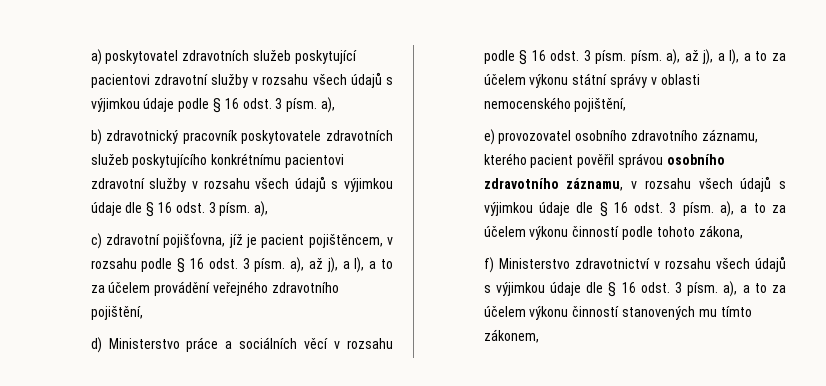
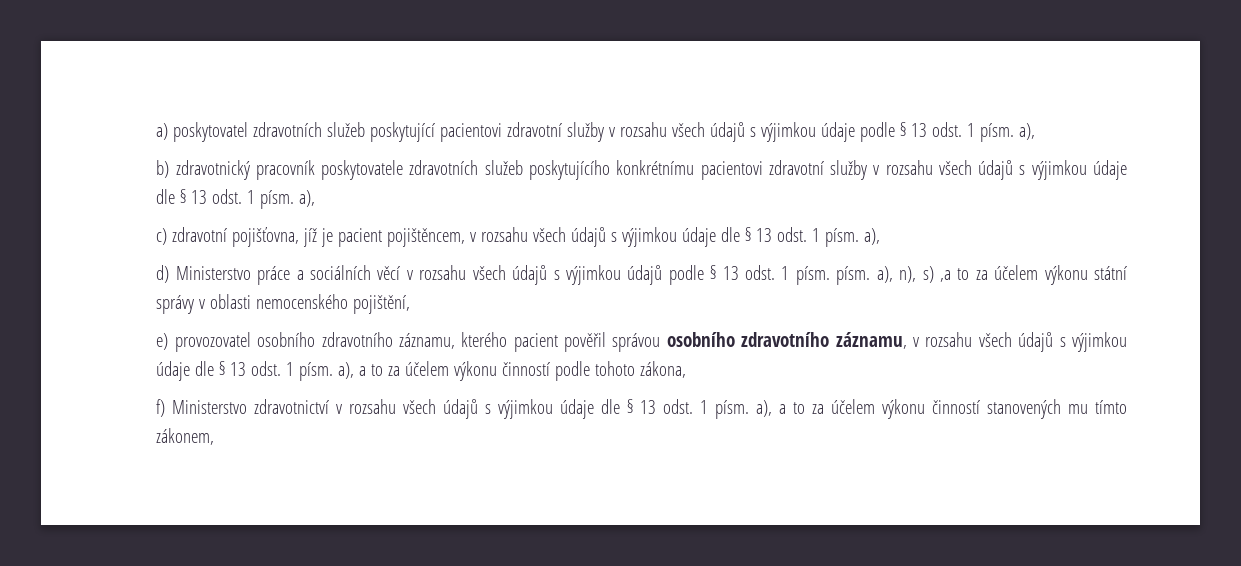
[224,98,283,109] 16 odst. 3 -> [911,122,976,137] 13 odst. 1
[157,202,216,213] 16 odst. 3 -> [191,189,256,204] 13 odst. 1
[141,257,394,273] [90,281,339,296] [90,306,143,320] podle § 16 odst. 3 písm. a), až j), a l), a to za účelem provádění veřejného zdravotního pojištění, -> [533,227,881,247] všech údajů s výjimkou údaje dle § 13 odst. 1 písm. a),
[483,49,751,65] podle § 16 odst. 3 písm. písm. a), až j), a l), a -> [472,265,951,285] všech údajů s výjimkou údajů podle § 13 odst. 1 písm. písm. a), n), s) ,a
[613,202,677,213] 16 odst. 3 -> [230,361,295,376] 13 odst. 1
[621,282,683,293] 16 odst. 3 -> [640,399,709,414] 13 odst. 1

